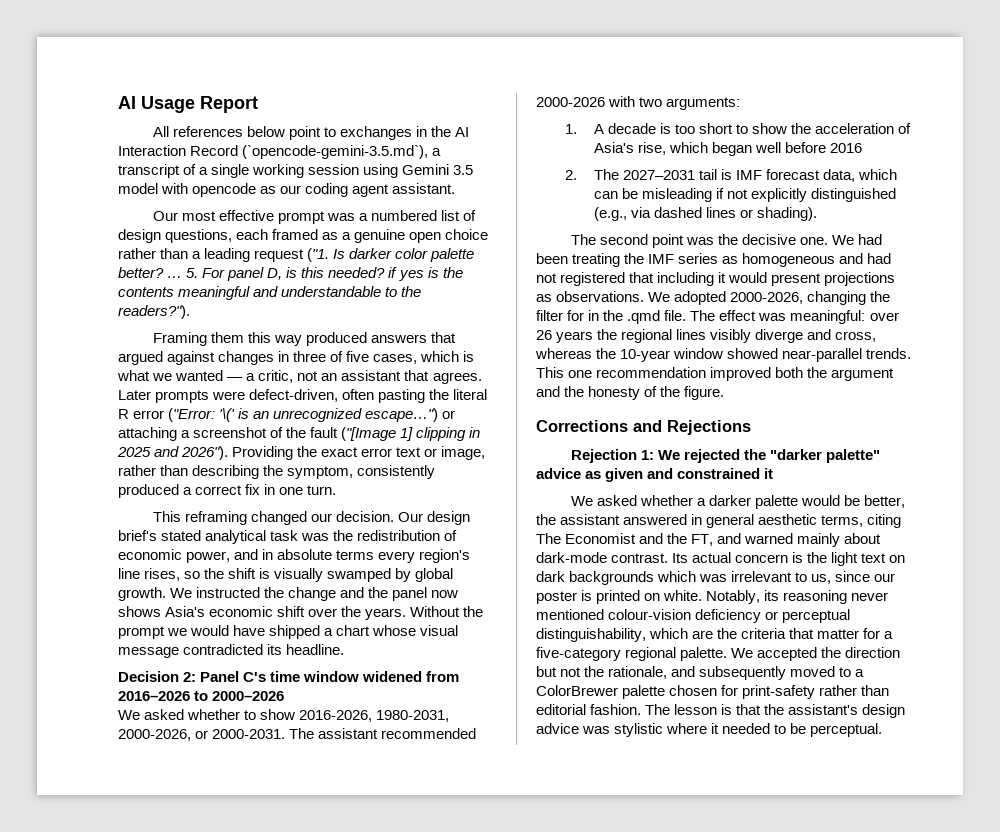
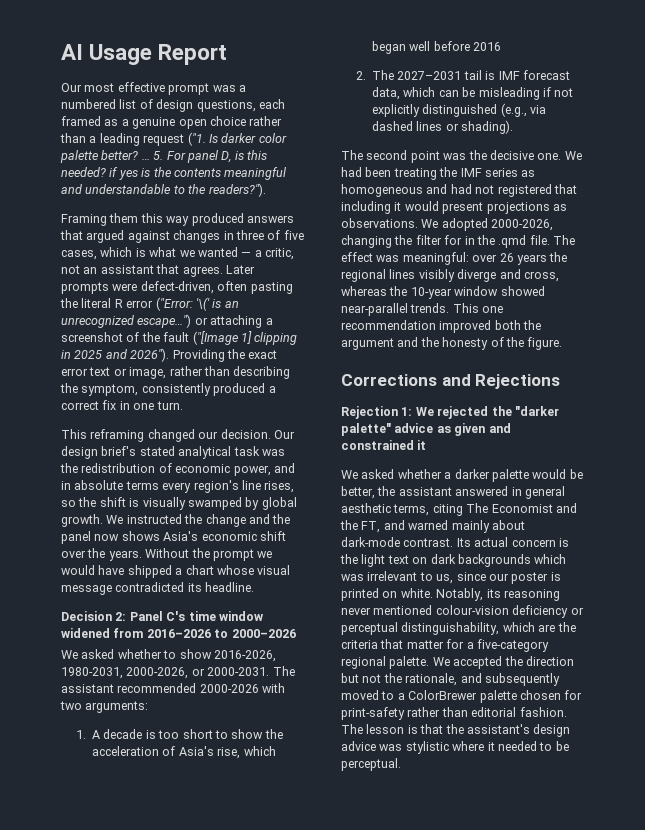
[153,126,470,140] [118,145,442,159] [118,164,474,178] [118,183,456,197] // All references below point to exchanges in the AI Interaction Record (`opencode-gemini-3.5.md`), a transcript of a single working session using Gemini 3.5 model with opencode as our coding agent assistant. -> (228, 54) none

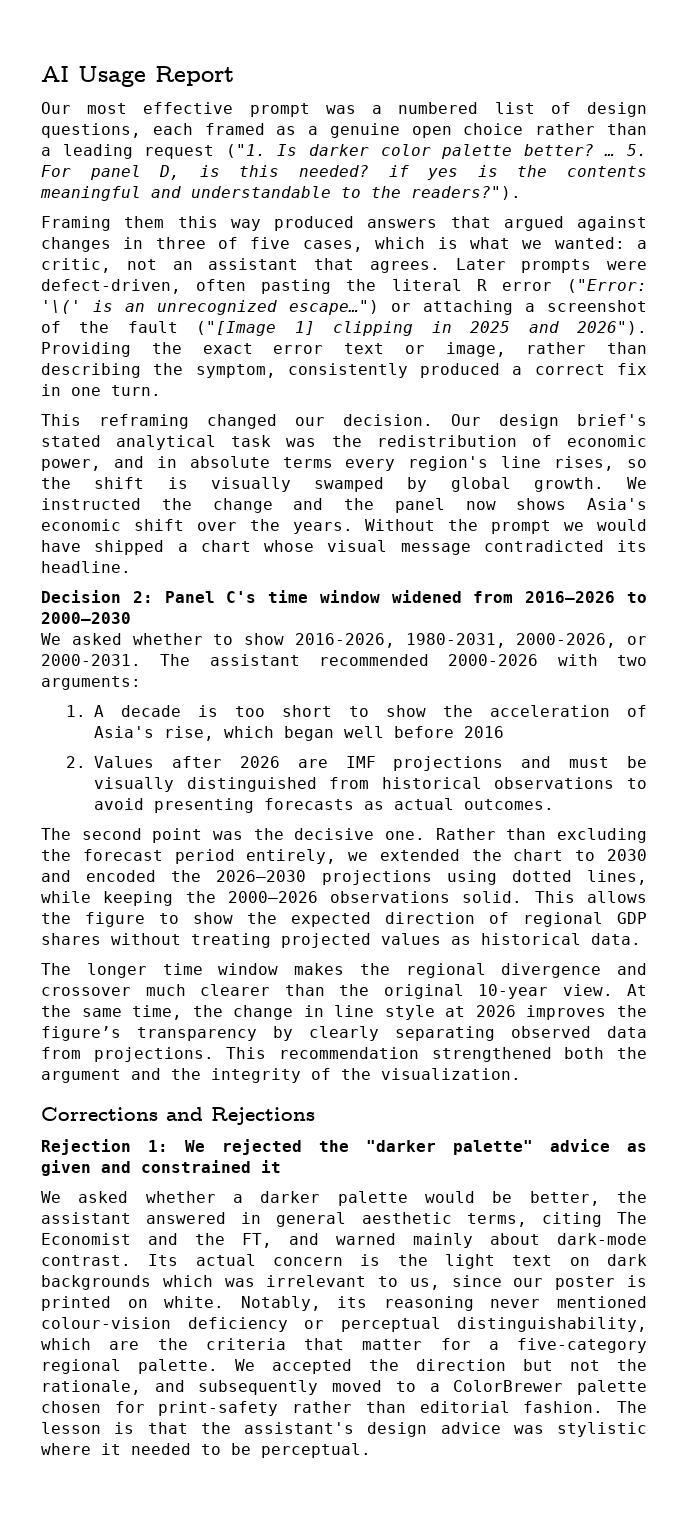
[197,247,252,257] wanted — -> [554,237,625,249] wanted:
[231,629,296,638] 2000–2026 -> [41,612,131,624] 2000–2030
[372,70,570,80] [372,87,574,100] [372,103,547,117] [372,120,514,134] The 2027–2031 tail is IMF forecast data, which can be misleading if not explicitly distinguished (e.g., via dashed lines or shading). -> [94,756,647,771] [94,777,648,792] [94,798,555,813] Values after 2026 are IMF projections and must be visually distinguished from historical observations to avoid presenting forecasts as actual outcomes.
[564,151,582,160] [341,167,536,180] [341,184,577,197] [341,201,567,214] [341,218,554,231] [341,235,575,248] [341,252,568,265] [341,269,559,282] [341,286,545,299] [341,303,504,316] [341,320,492,333] We had been treating the IMF series as homogeneous and had not registered that including it would present projections as observations. We adopted 2000-2026, changing the filter for in the .qmd file. The effect was meaningful: over 26 years the regional lines visibly diverge and cross, whereas the 10-year window showed near-parallel trends. This one recommendation improved -> [435,828,647,843] [41,849,647,864] [41,870,647,885] [41,891,647,906] [41,912,647,927] [41,933,641,948] [41,963,647,978] [41,984,647,999] [41,1005,647,1020] [41,1026,647,1041] [41,1047,552,1062] Rather than excluding the forecast period entirely, we extended the chart to 2030 and encoded the 2026–2030 projections using dotted lines, while keeping the 2000–2026 observations solid. This allows the figure to show the expected direction of regional GDP shares without treating projected values as historical data. // The longer time window makes the regional divergence and crossover much clearer than the original 10-year view. At the same time, the change in line style at 2026 improves the figure’s transparency by clearly separating observed data from projections. This recommendation strengthened
[442,337,563,350] honesty of the figure. -> [211,1068,521,1083] integrity of the visualization.

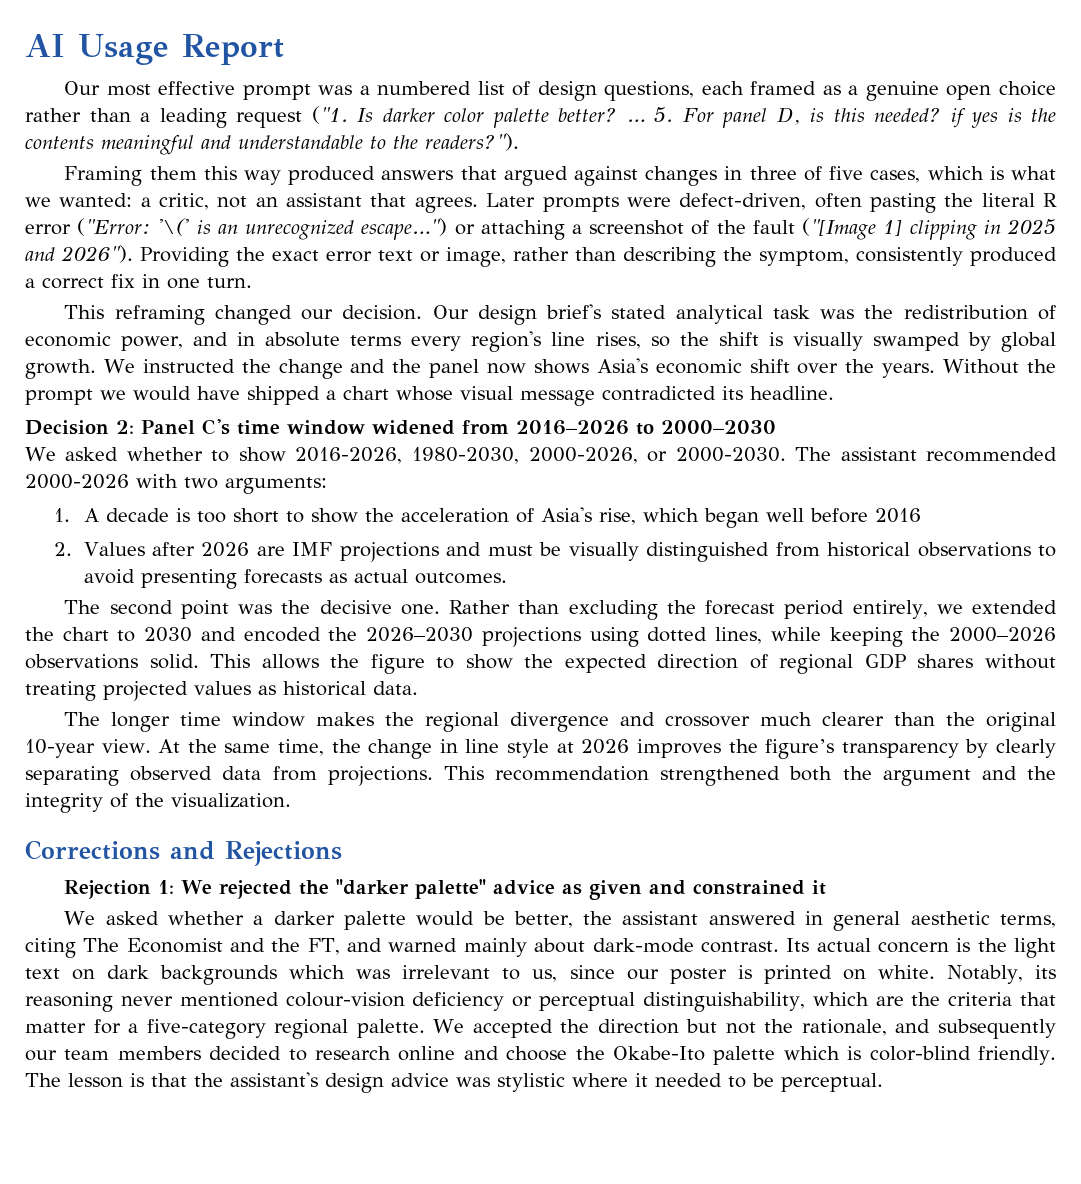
[405,633,506,648] 1980-2031, -> [411,447,519,464] 1980-2030,
[41,654,141,666] 2000-2031. -> [675,447,786,462] 2000-2030.
[332,1380,647,1395] [41,1401,604,1416] moved to a ColorBrewer palette chosen for print-safety rather than editorial fashion. -> [25,1046,1057,1065] our team members decided to research online and choose the Okabe-Ito palette which is color-blind friendly.

